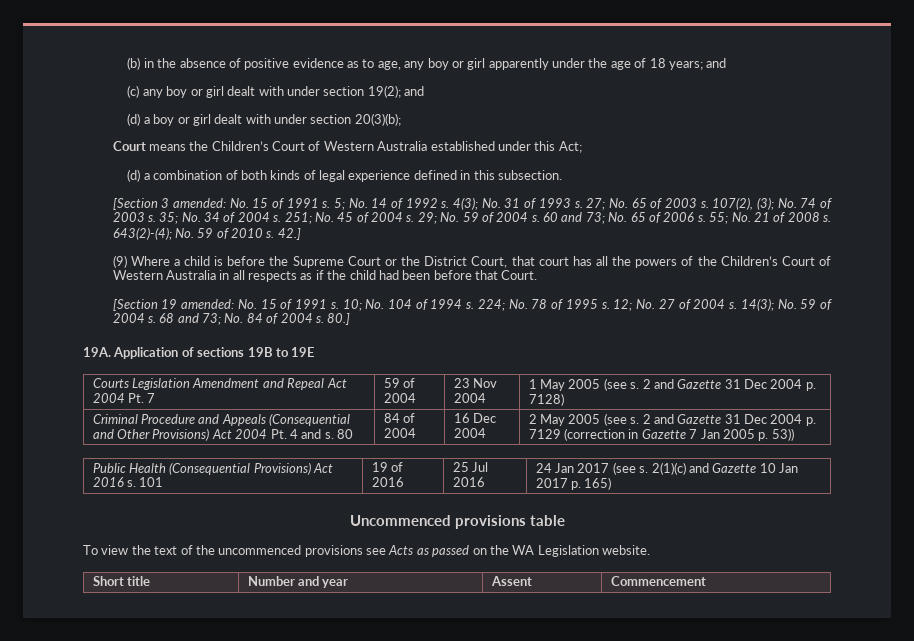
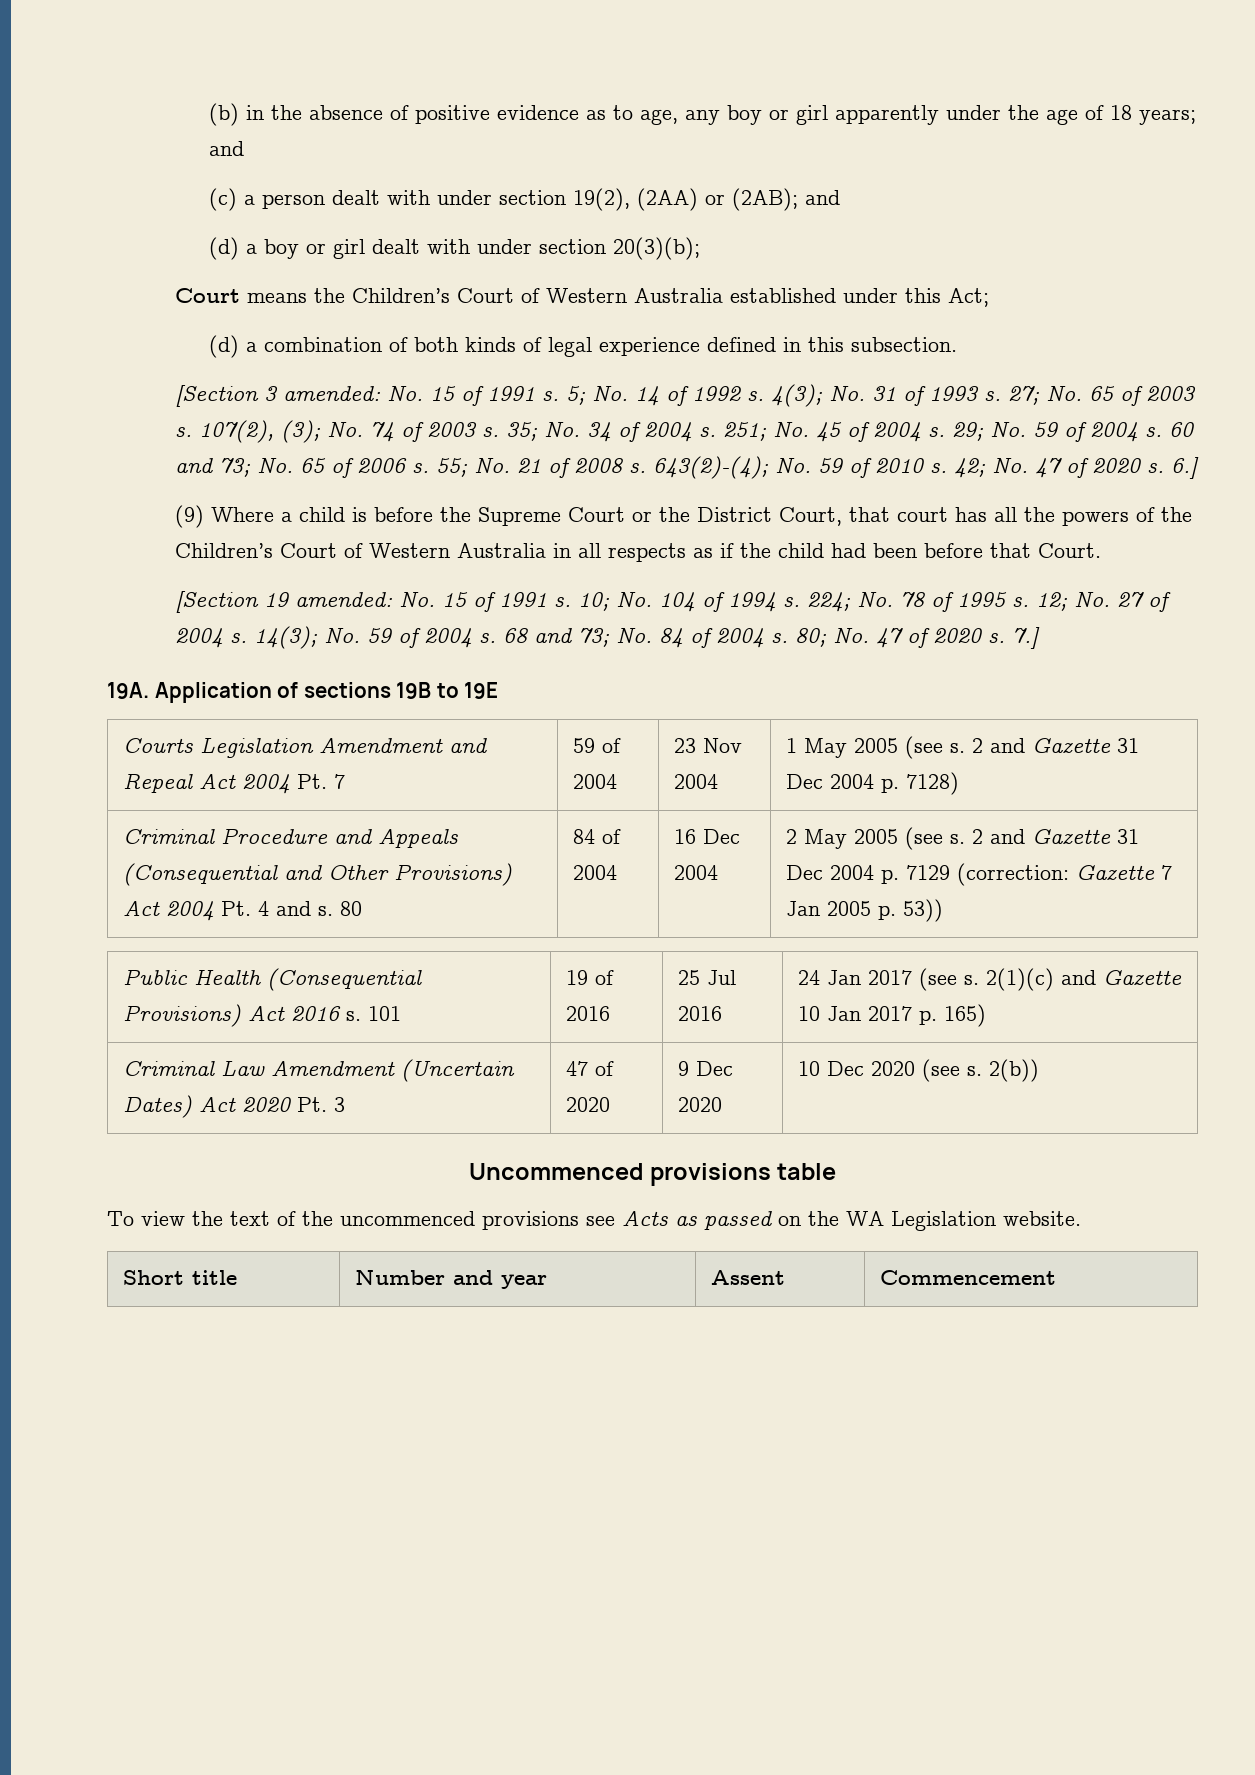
[142,85,401,98] any boy or girl dealt with under section 19(2); -> [244,188,799,211] a person dealt with under section 19(2), (2AA) or (2AB);
[277,228,301,240] 42.] -> [954,457,1200,479] 42; No. 47 of 2020 s. 6.]
[327,313,351,325] 80.] -> [795,627,1041,649] 80; No. 47 of 2020 s. 7.]
[564,428,639,441] (correction in -> [956,863,1069,886] (correction:
(612, 483) none -> [122,1059,515,1082] [122,1095,345,1118] [565,1061,614,1076] [565,1097,610,1112] [677,1061,733,1076] [677,1097,722,1112] [797,1059,1039,1082] // Criminal Law Amendment (Uncertain Dates) Act 2020 Pt. 3 | 47 of 2020 | 9 Dec 2020 | 10 Dec 2020 (see s. 2(b))

